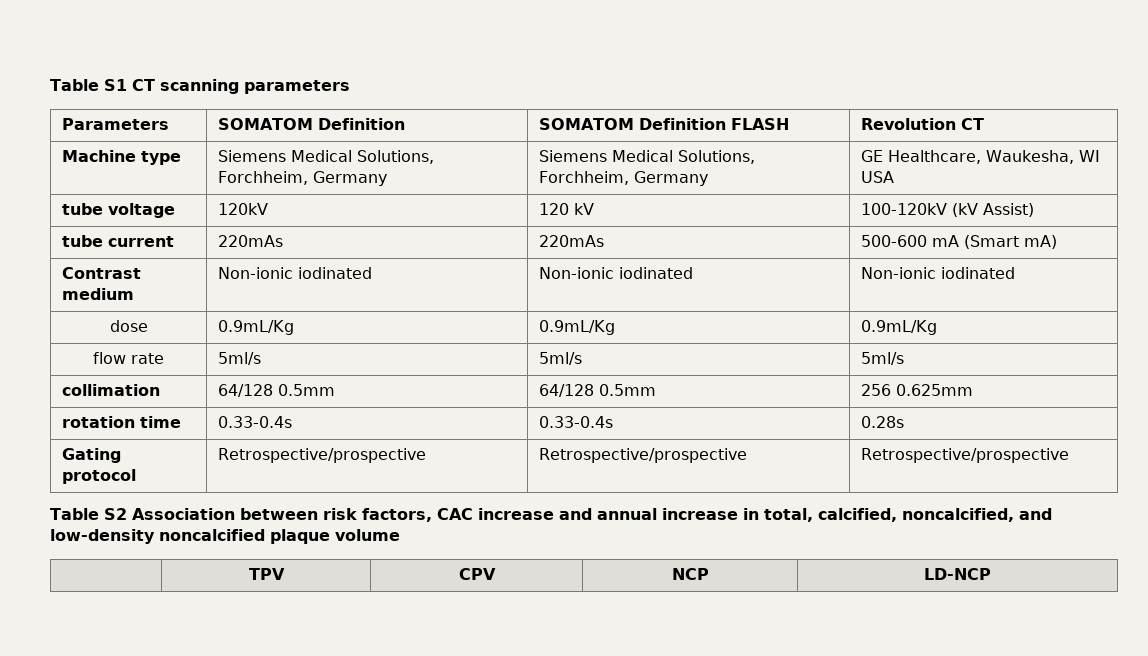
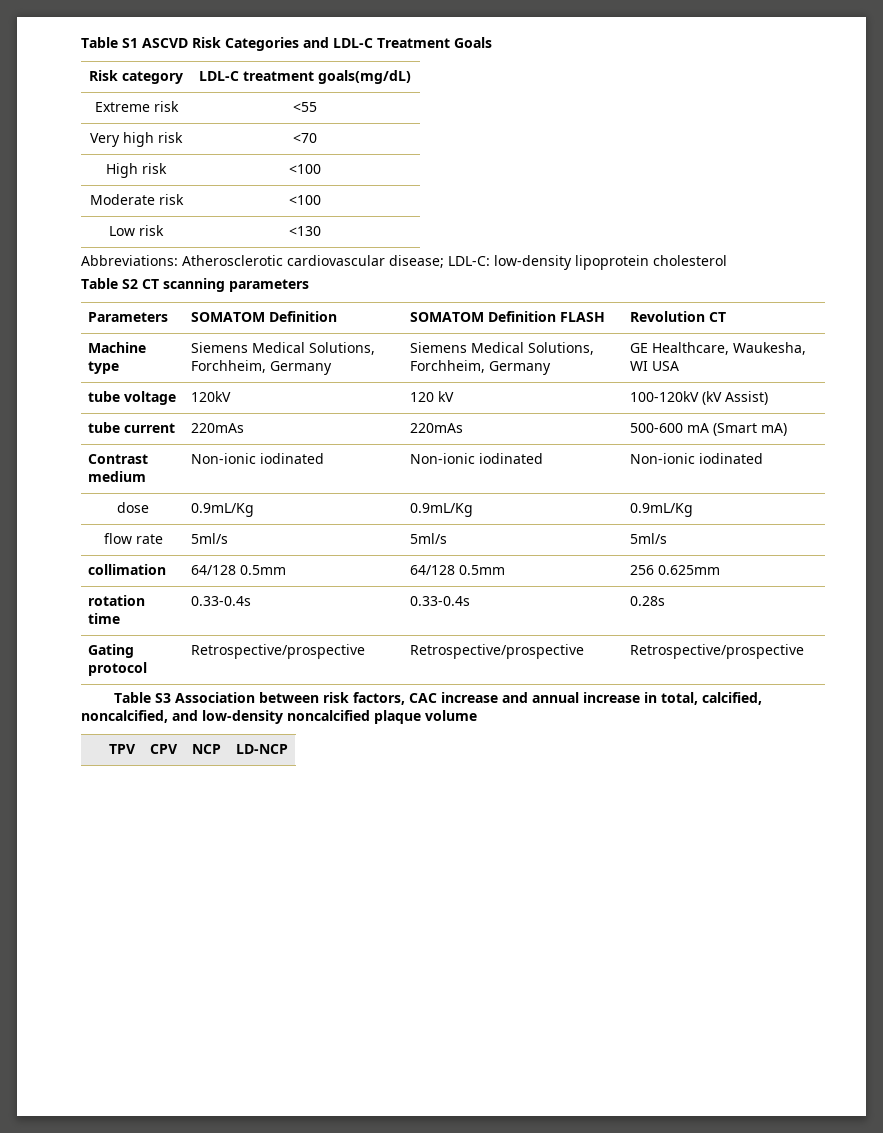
(127, 85) none -> [142,37,492,51] [89,70,183,84] [199,70,411,84] [94,101,179,112] [293,102,317,112] [90,132,183,147] [293,133,317,143] [106,163,167,178] [289,164,321,174] [89,194,184,205] [289,195,321,205] [109,225,164,236] [289,226,321,236] [81,255,727,270] [81,278,138,289] ASCVD Risk Categories and LDL-C Treatment Goals // Risk category | LDL-C treatment goals(mg/dL) // Extreme risk | <55 // Very high risk | <70 // High risk | <100 // Moderate risk | <100 // Low risk | <130 // Abbreviations: Atherosclerotic cardiovascular disease; LDL-C: low-density lipoprotein cholesterol // Table S2
[103,508,127,520] S2 -> [155,693,172,703] S3

